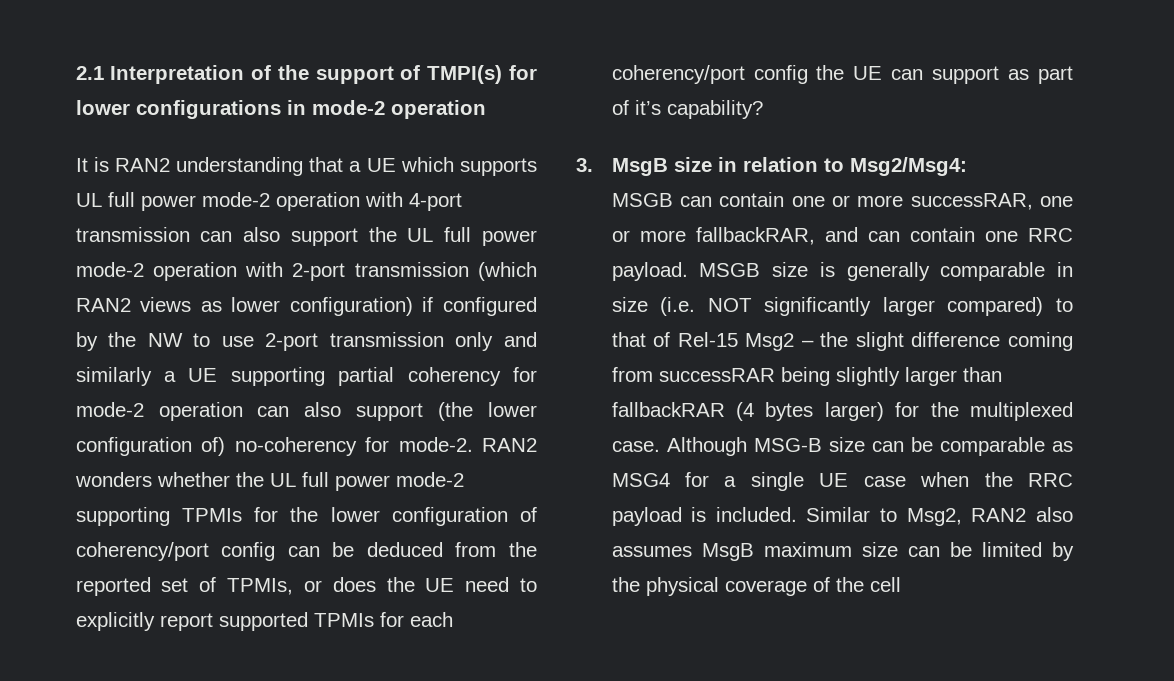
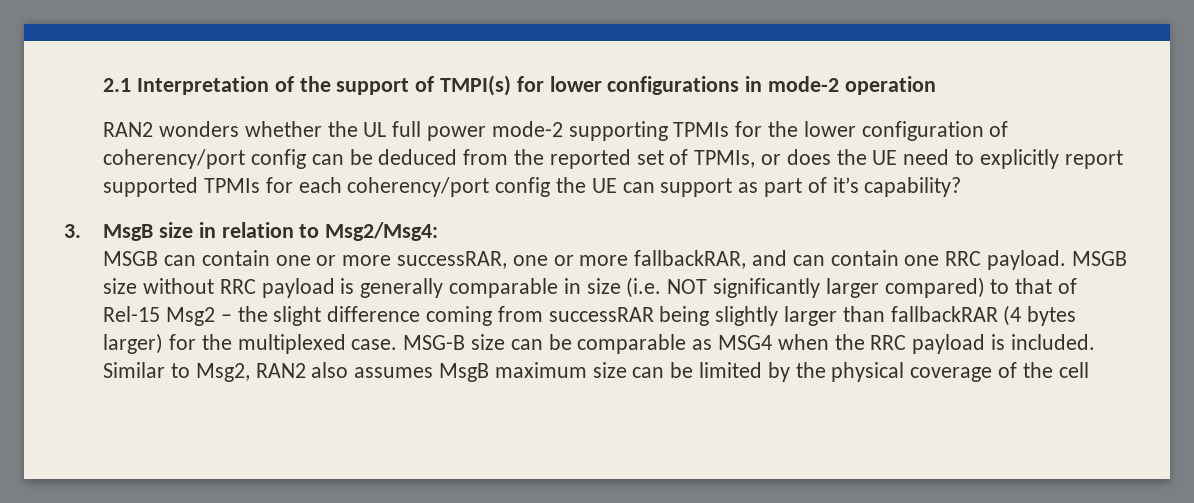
[75,157,537,176] [75,192,462,211] [75,227,537,246] [75,262,537,281] [75,297,537,316] [75,332,537,351] [75,367,537,386] [75,402,537,421] [75,437,473,456] It is RAN2 understanding that a UE which supports UL full power mode-2 operation with 4-port transmission can also support the UL full power mode-2 operation with 2-port transmission (which RAN2 views as lower configuration) if configured by the NW to use 2-port transmission only and similarly a UE supporting partial coherency for mode-2 operation can also support (the lower configuration of) no-coherency for mode-2. -> (936, 85) none
(809, 269) none -> [142,278,335,298] without RRC payload
[666,437,747,456] Although -> (398, 344) none
[685,472,906,491] for a single UE case -> (773, 342) none

